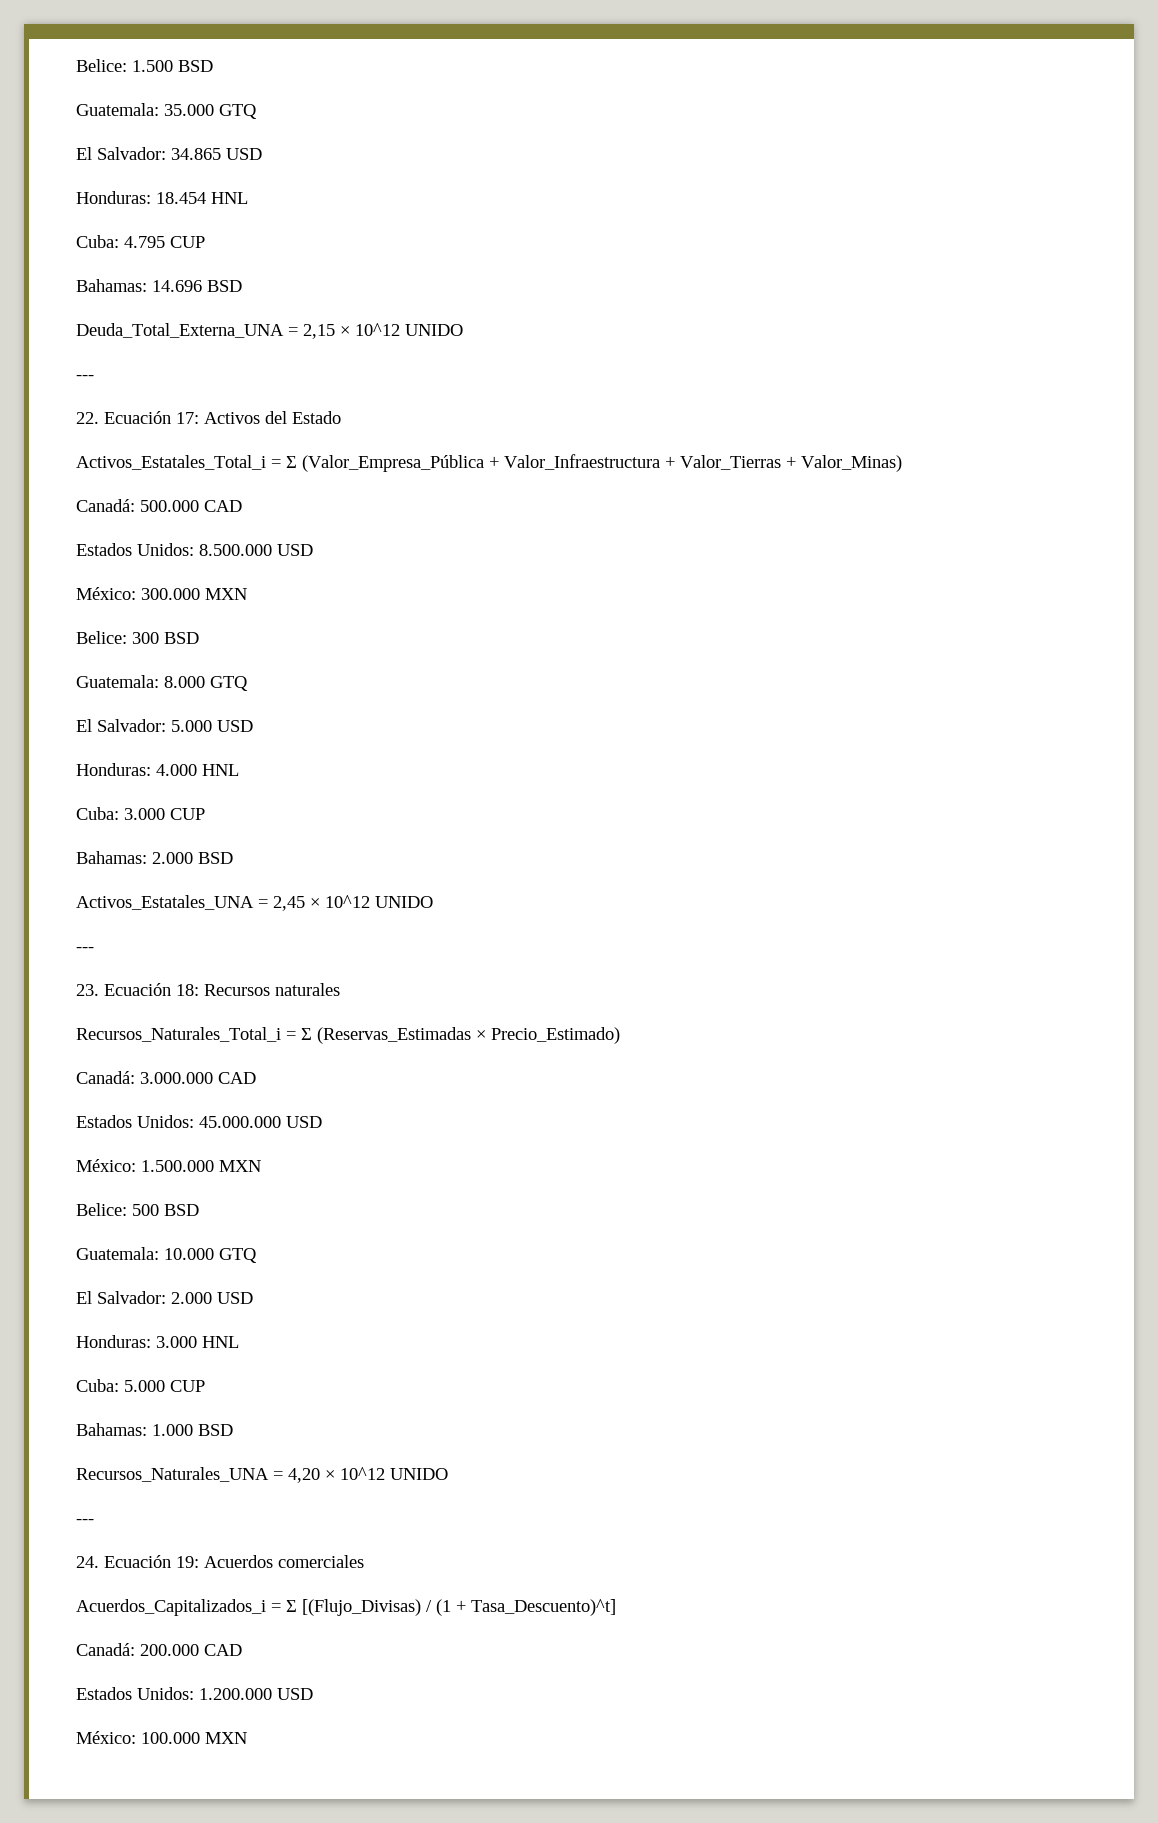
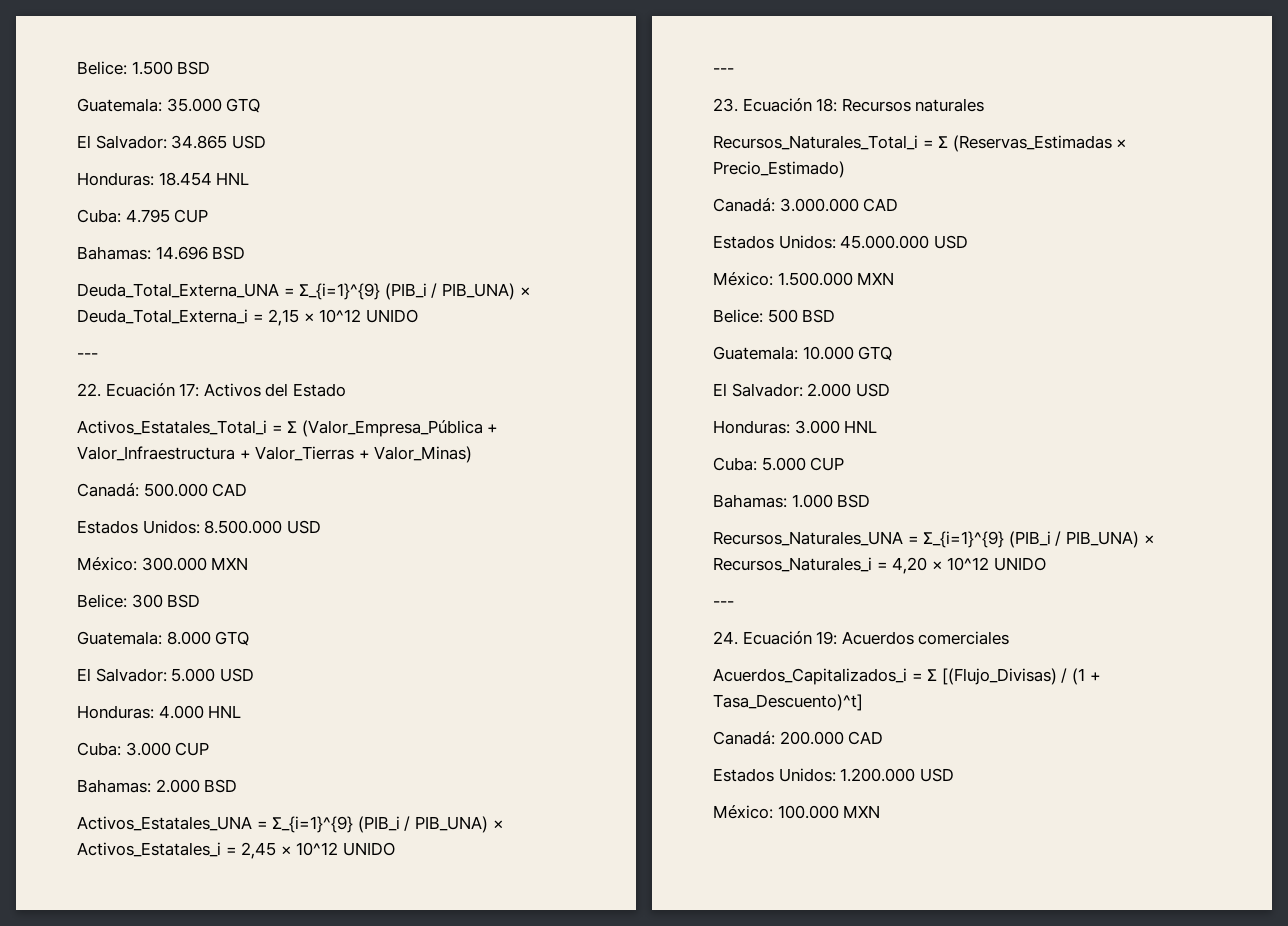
(298, 331) none -> [299,283,531,300] [77,309,264,324] Σ_{i=1}^{9} (PIB_i / PIB_UNA) × Deuda_Total_Externa_i =
(268, 903) none -> [272,816,504,833] [77,842,237,857] Σ_{i=1}^{9} (PIB_i / PIB_UNA) × Activos_Estatales_i =
(283, 1475) none -> [923,531,1155,548] [713,557,888,572] Σ_{i=1}^{9} (PIB_i / PIB_UNA) × Recursos_Naturales_i =

